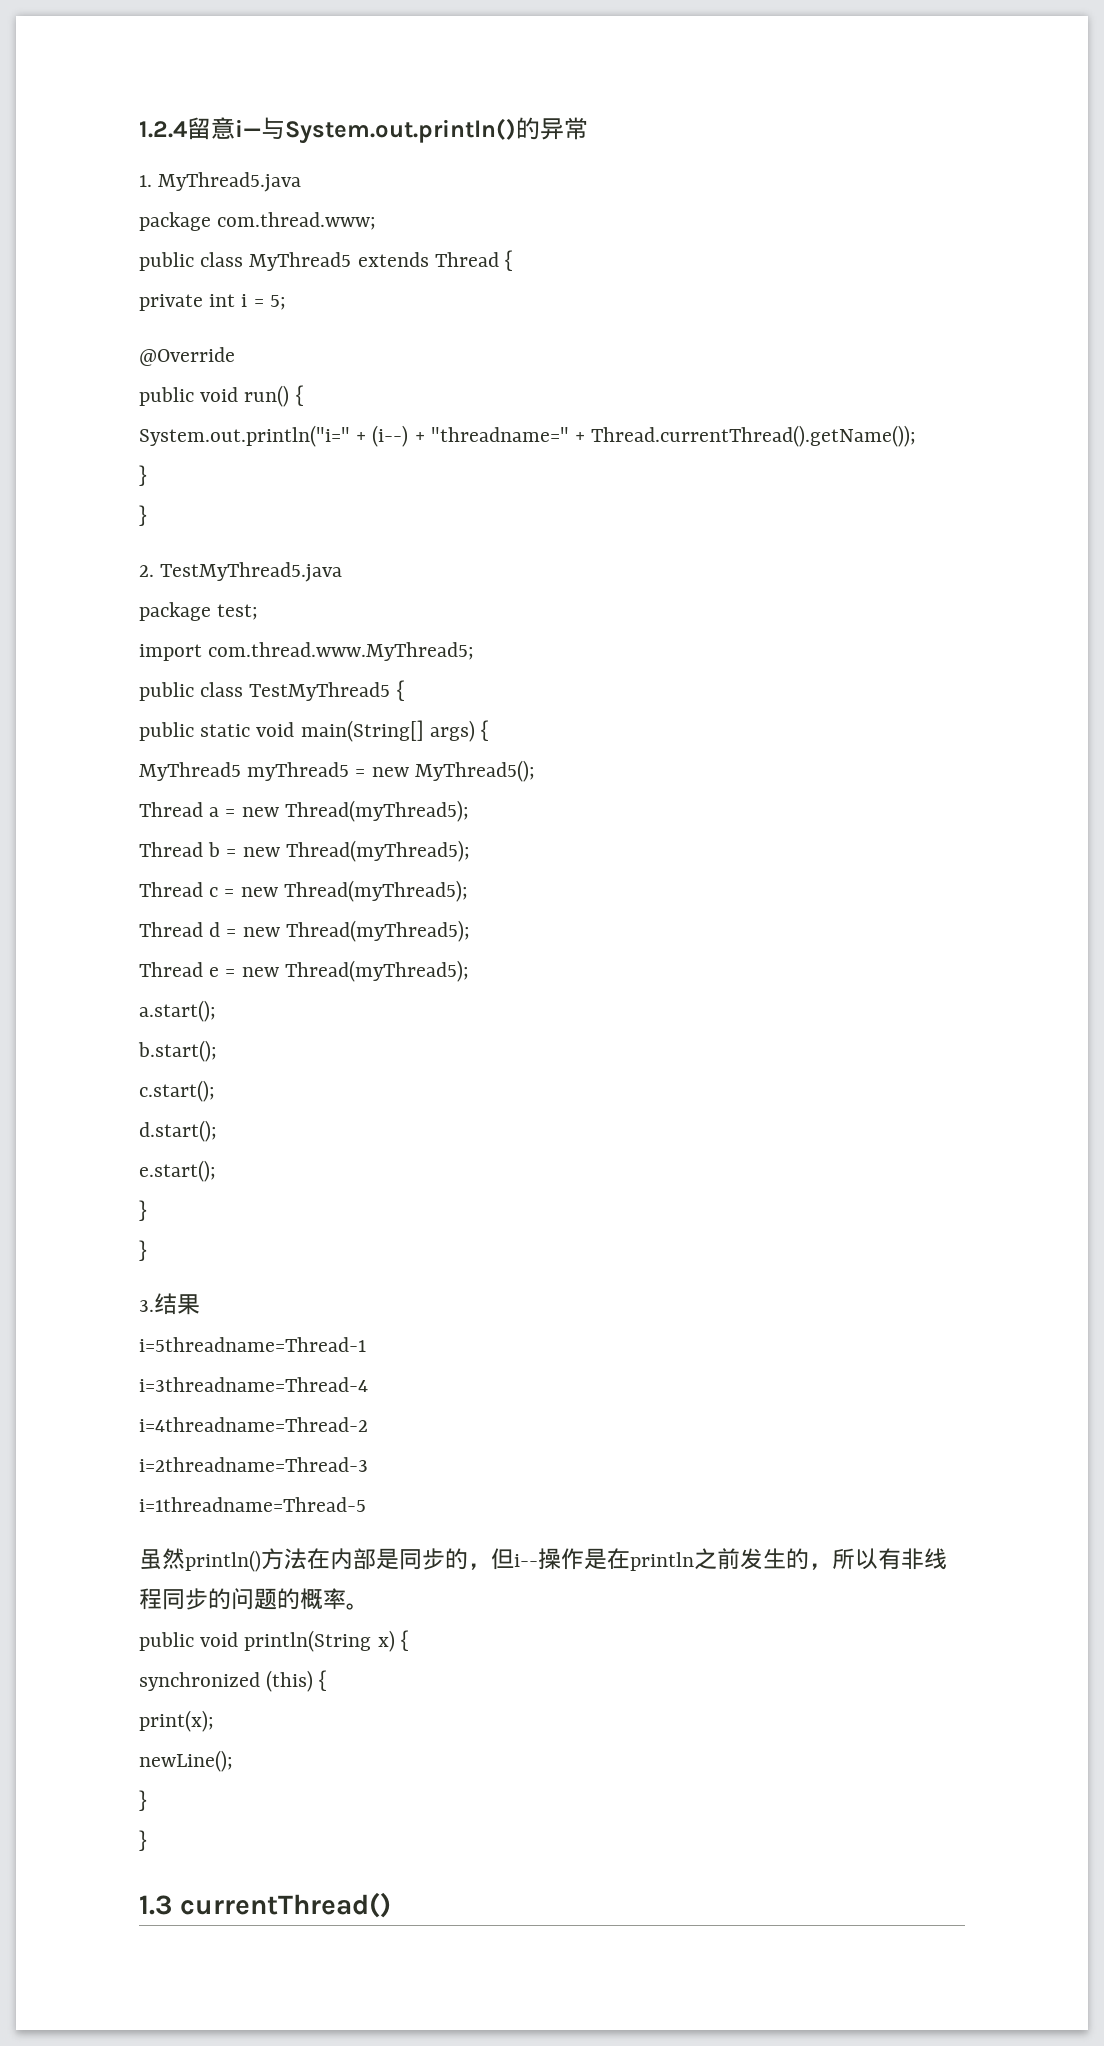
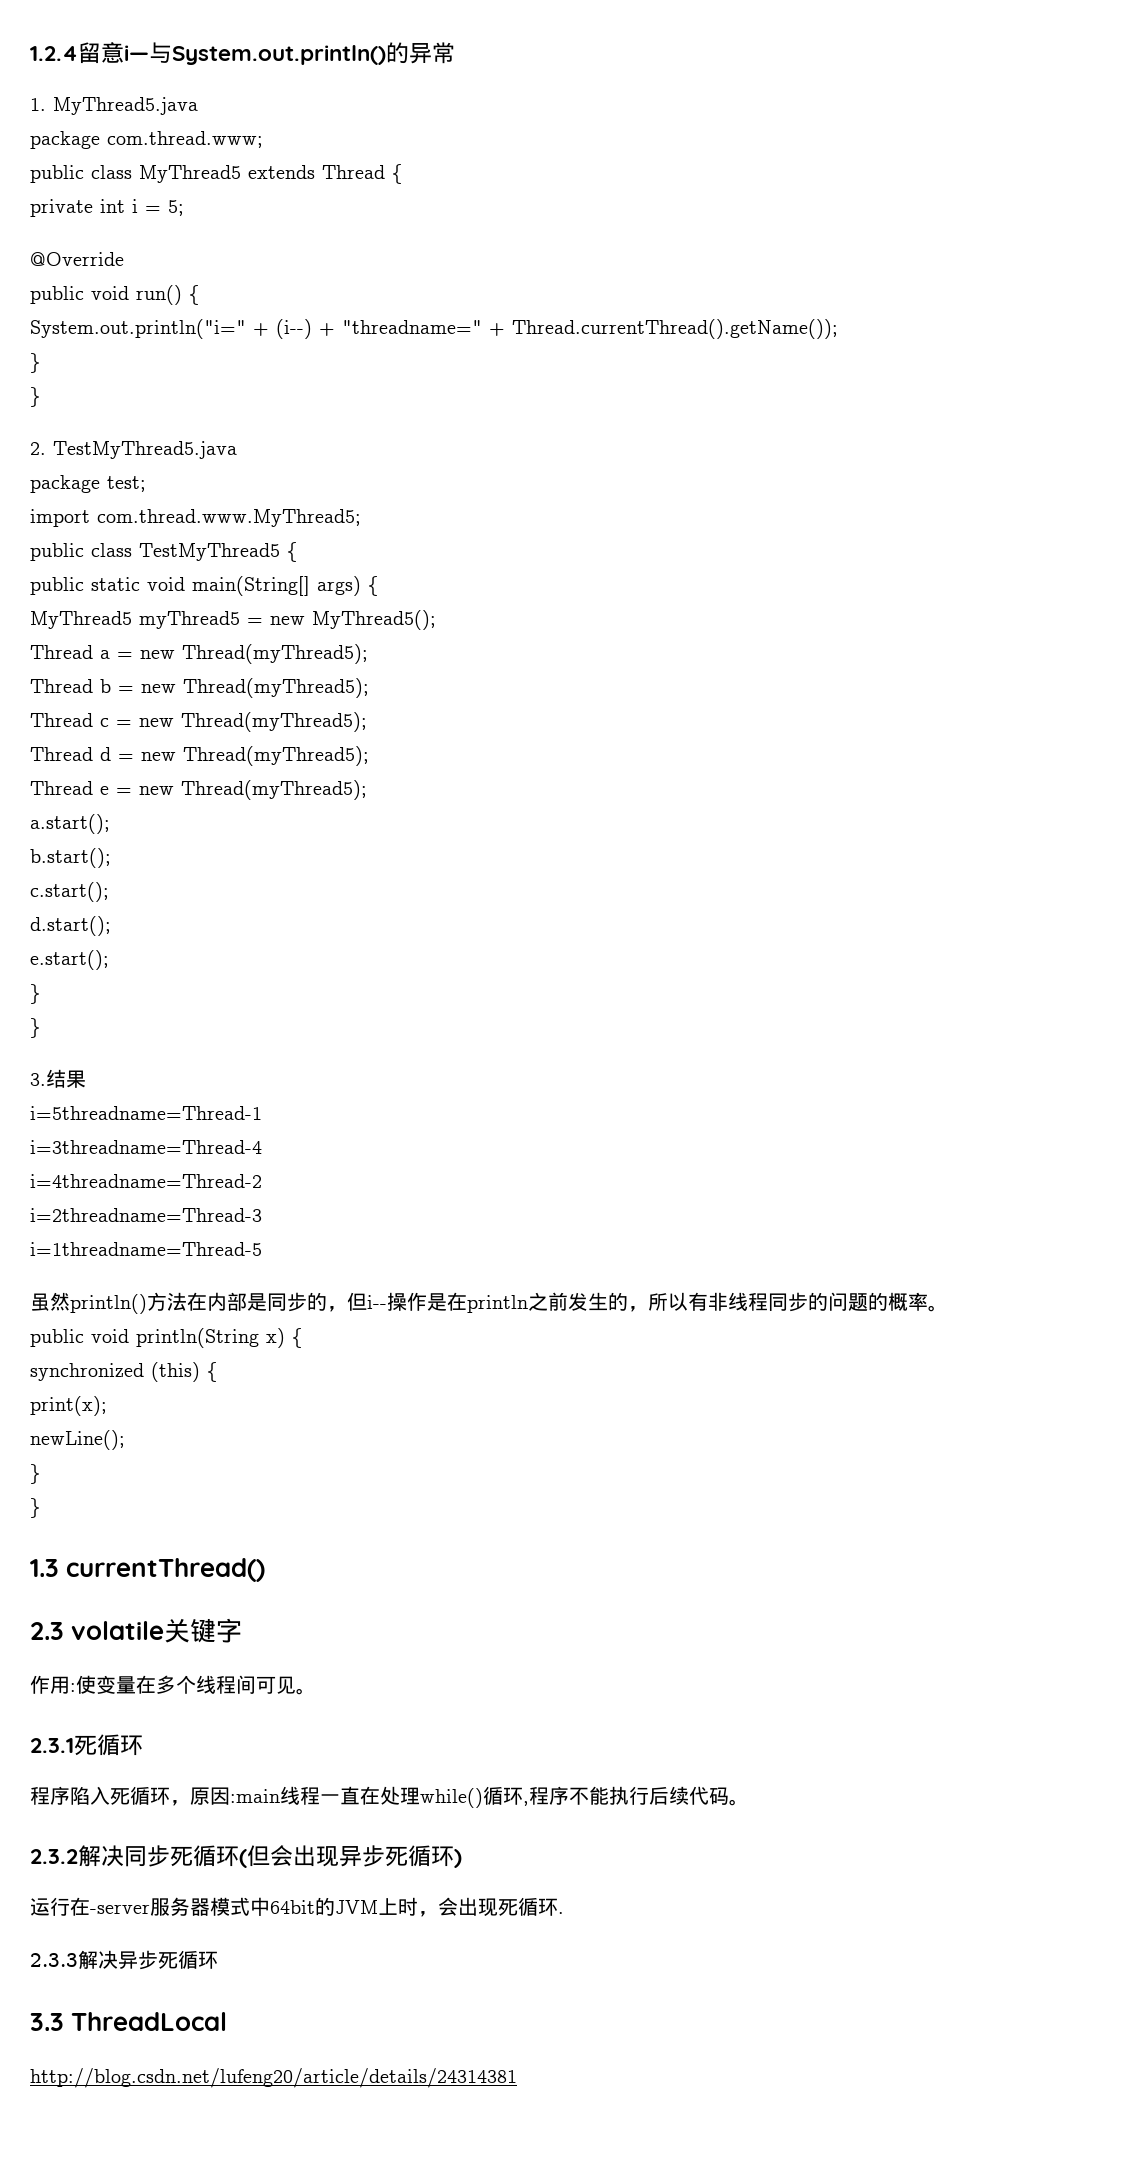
(391, 1905) none -> [30,1618,243,1643] [30,1675,316,1695] [30,1734,143,1756] [30,1786,749,1808] [30,1845,462,1868] [30,1897,564,1917] [30,1950,218,1970] [30,2012,228,2031] [30,2068,517,2088] // 2.3 volatile关键字 // 作用:使变量在多个线程间可见。 // 2.3.1死循环 // 程序陷入死循环，原因:main线程一直在处理while()循环,程序不能执行后续代码。 // 2.3.2解决同步死循环(但会出现异步死循环) // 运行在-server服务器模式中64bit的JVM上时，会出现死循环. // 2.3.3解决异步死循环 // 3.3 ThreadLocal // http://blog.csdn.net/lufeng20/article/details/24314381

